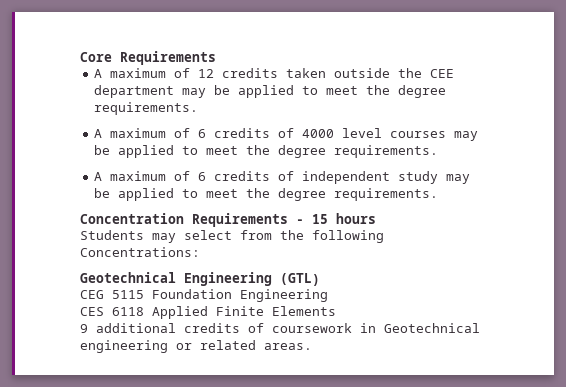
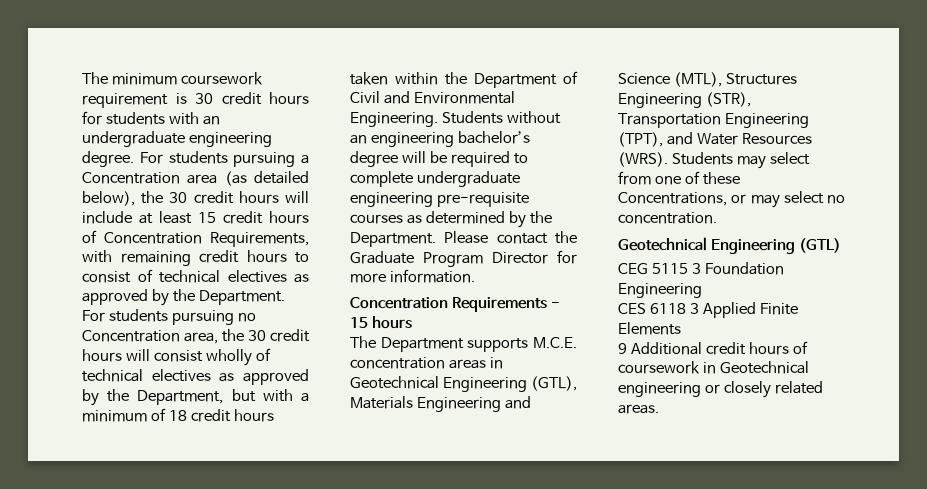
[80,51,216,65] [94,68,455,78] [94,85,447,98] [94,102,199,115] [94,128,479,141] [94,145,439,158] [94,171,471,184] [94,188,439,201] Core Requirements // A maximum of 12 credits taken outside the CEE department may be applied to meet the degree requirements. // A maximum of 6 credits of 4000 level courses may be applied to meet the degree requirements. // A maximum of 6 credits of independent study may be applied to meet the degree requirements. -> [82,72,263,85] [82,92,309,108] [82,111,220,125] [82,131,272,147] [82,151,309,167] [82,171,309,186] [82,191,309,206] [82,211,309,224] [82,230,309,247] [82,250,309,266] [82,269,309,283] [82,289,285,306] [82,309,256,325] [82,329,310,344] [82,348,271,366] [82,369,309,385] [82,389,309,406] [82,408,274,422] [350,71,578,88] [350,91,515,104] [350,111,561,127] [350,131,530,147] [350,151,528,167] [350,171,520,187] [350,192,529,207] [350,211,552,228] [350,231,577,247] [350,250,577,267] [350,269,475,283] The minimum coursework requirement is 30 credit hours for students with an undergraduate engineering degree. For students pursuing a Concentration area (as detailed below), the 30 credit hours will include at least 15 credit hours of Concentration Requirements, with remaining credit hours to consist of technical electives as approved by the Department. For students pursuing no Concentration area, the 30 credit hours will consist wholly of technical electives as approved by the Department, but with a minimum of 18 credit hours taken within the Department of Civil and Environmental Engineering. Students without an engineering bachelor’s degree will be required to complete undergraduate engineering pre-requisite courses as determined by the Department. Please contact the Graduate Program Director for more information.
[80,230,384,243] [80,247,200,257] Students may select from the following Concentrations: -> [350,336,577,352] [350,357,503,369] [350,376,577,392] [350,396,531,412] [618,72,797,87] [618,92,751,108] [618,113,809,128] [618,132,812,147] [618,152,810,169] [618,171,740,185] [618,191,845,208] [618,212,717,224] The Department supports M.C.E. concentration areas in Geotechnical Engineering (GTL), Materials Engineering and Science (MTL), Structures Engineering (STR), Transportation Engineering (TPT), and Water Resources (WRS). Students may select from one of these Concentrations, or may select no concentration.
(144, 294) none -> [691,263,701,274] 3
(144, 311) none -> [689,303,699,314] 3
[96,323,240,333] additional credits -> [630,342,789,355] Additional credit hours
(192, 346) none -> [723,381,771,398] closely

